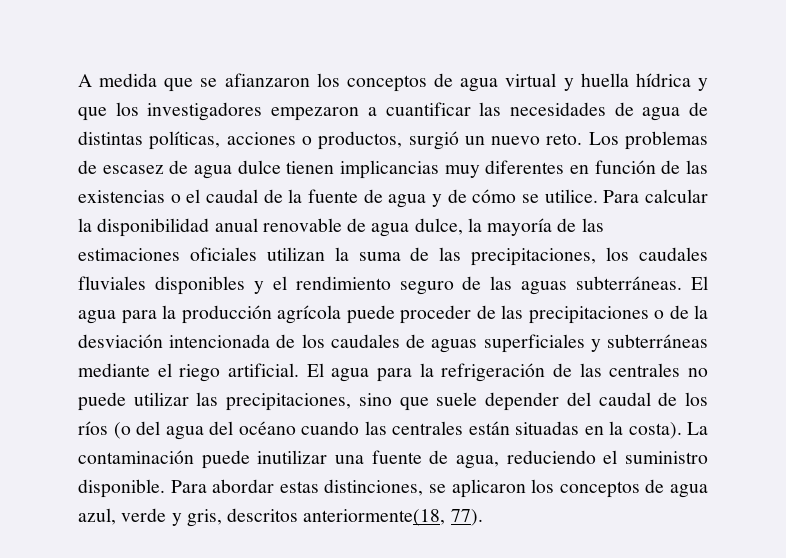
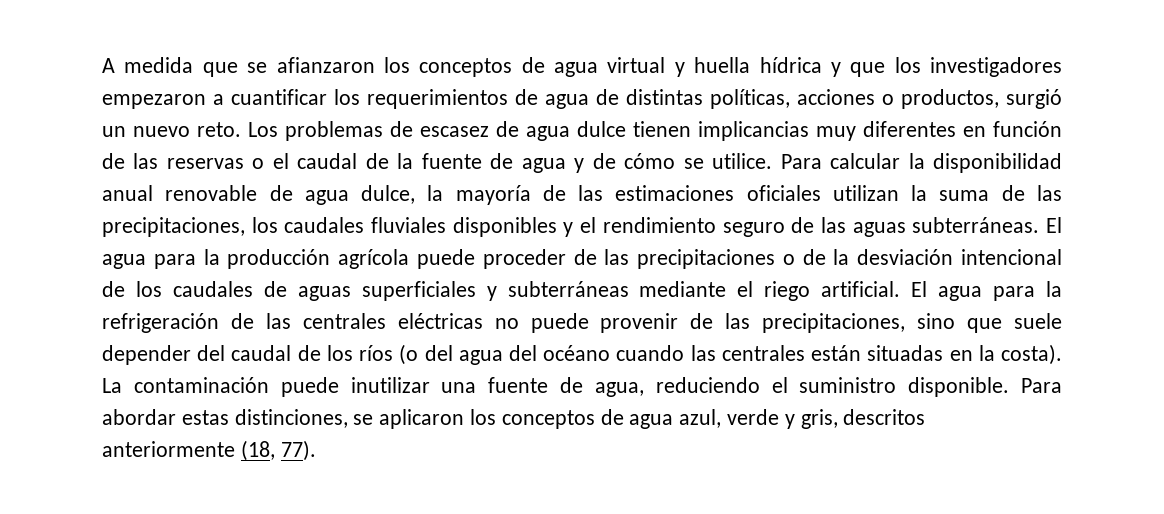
[479,102,606,116] las necesidades -> [334,89,508,109] los requerimientos
[78,190,165,203] existencias -> [166,158,244,169] reservas
[169,334,271,348] intencionada -> [961,249,1063,265] intencional
(681, 370) none -> [397,313,483,329] eléctricas
[133,392,189,406] utilizar -> [600,313,714,333] provenir de
[303,509,446,526] anteriormente(18, -> [102,440,275,461] anteriormente (18,

